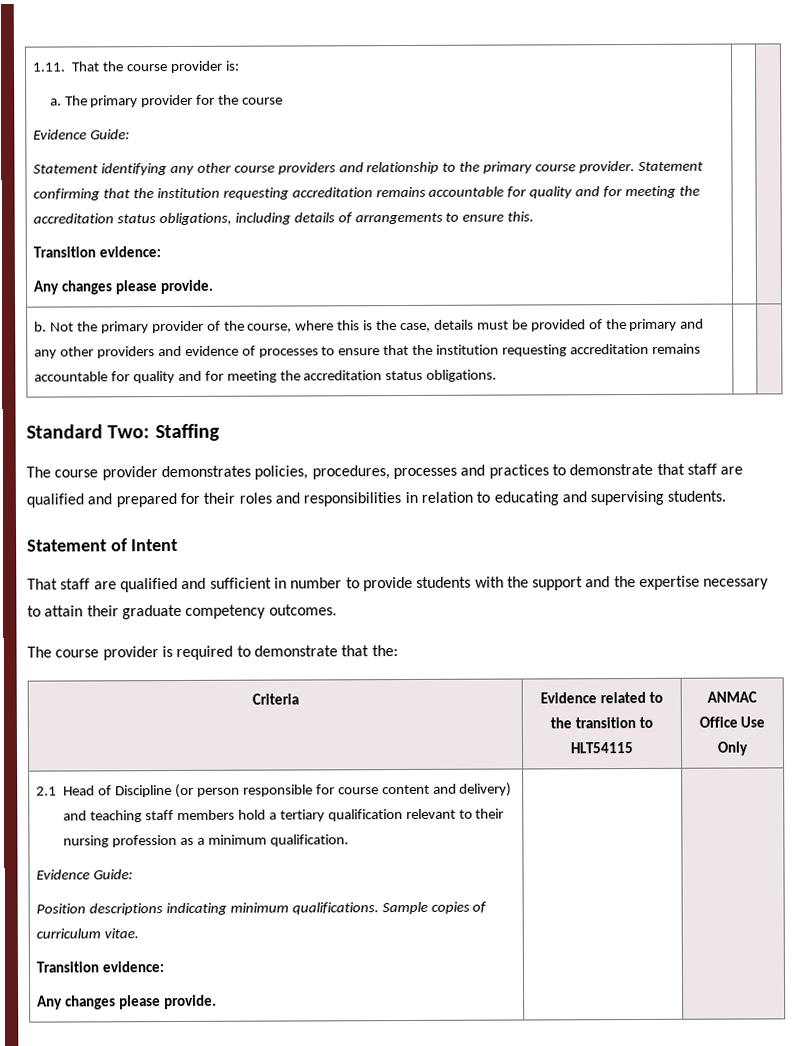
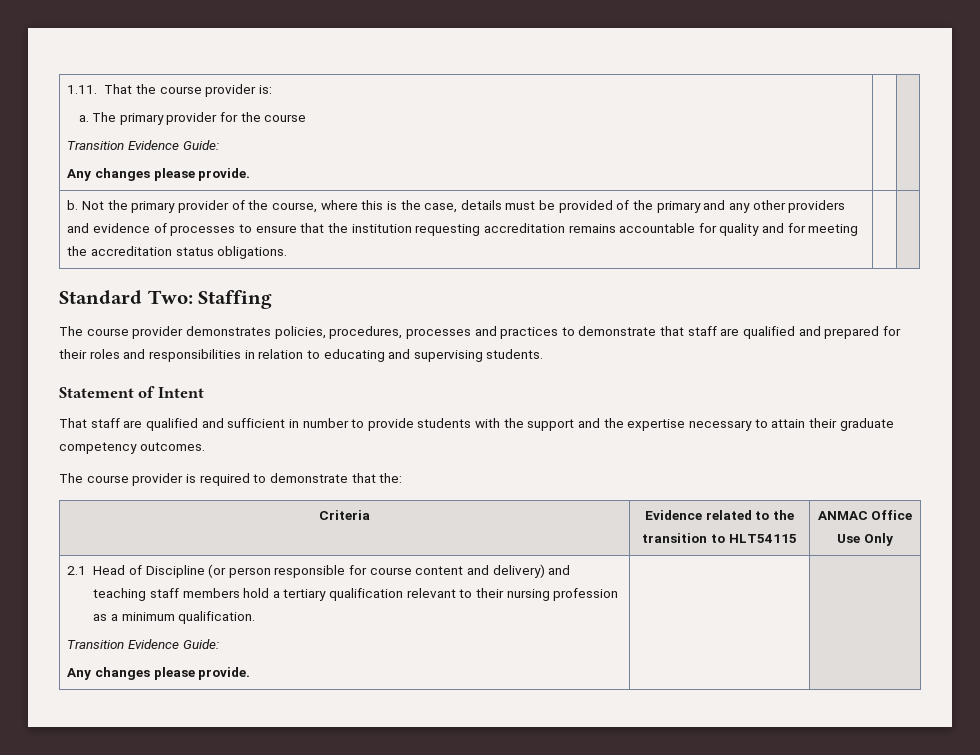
[33,129,130,140] [33,160,704,176] [33,185,700,201] [33,211,535,226] [33,246,161,258] Evidence Guide: // Statement identifying any other course providers and relationship to the primary course provider. Statement confirming that the institution requesting accreditation remains accountable for quality and for meeting the accreditation status obligations, including details of arrangements to ensure this. // Transition evidence: -> [67,140,219,150] Transition Evidence Guide:
[36,869,133,880] [36,901,488,916] [36,928,139,939] [36,961,164,973] Evidence Guide: // Position descriptions indicating minimum qualifications. Sample copies of curriculum vitae. // Transition evidence: -> [67,639,219,649] Transition Evidence Guide:

